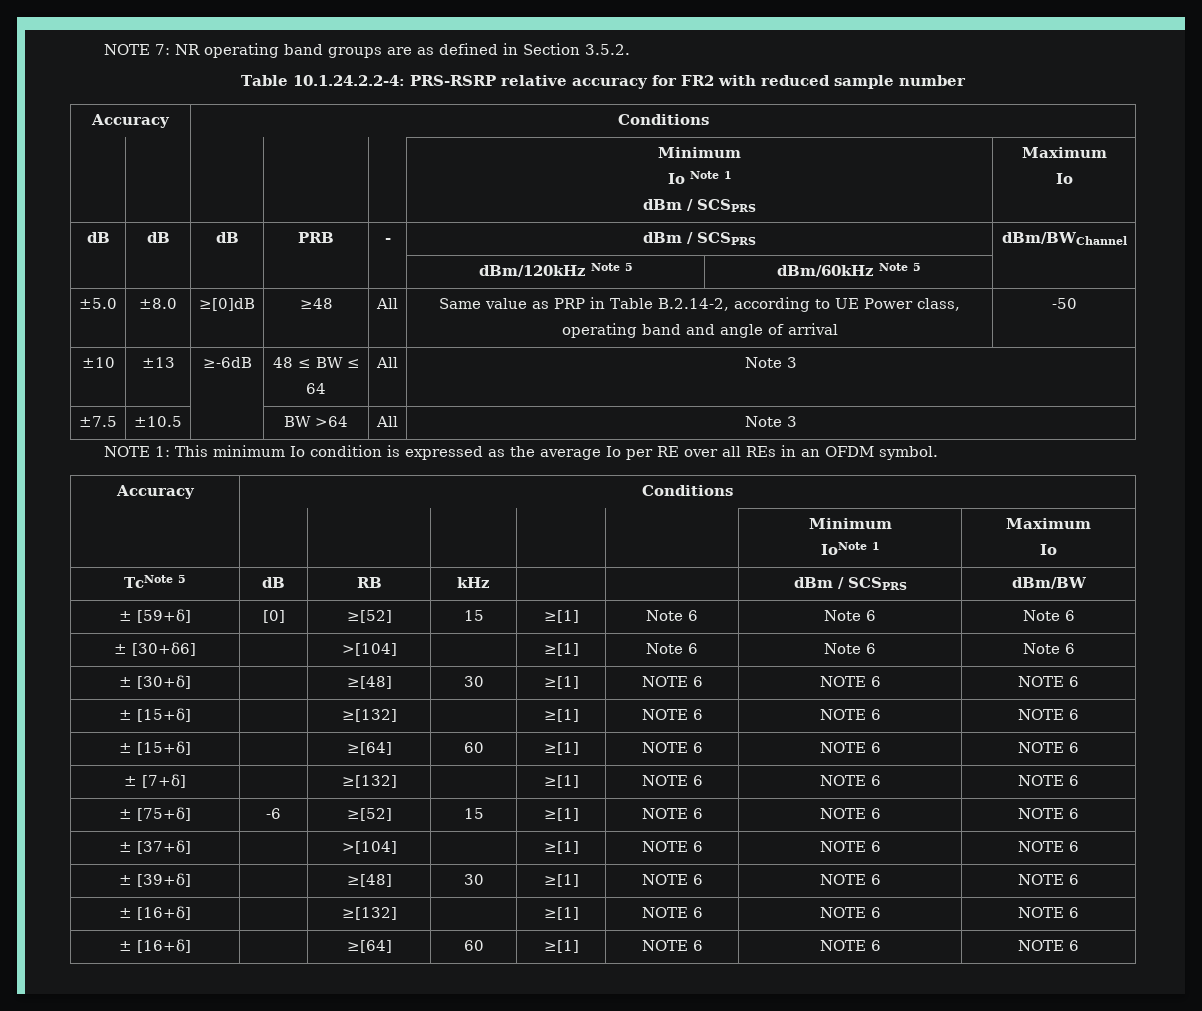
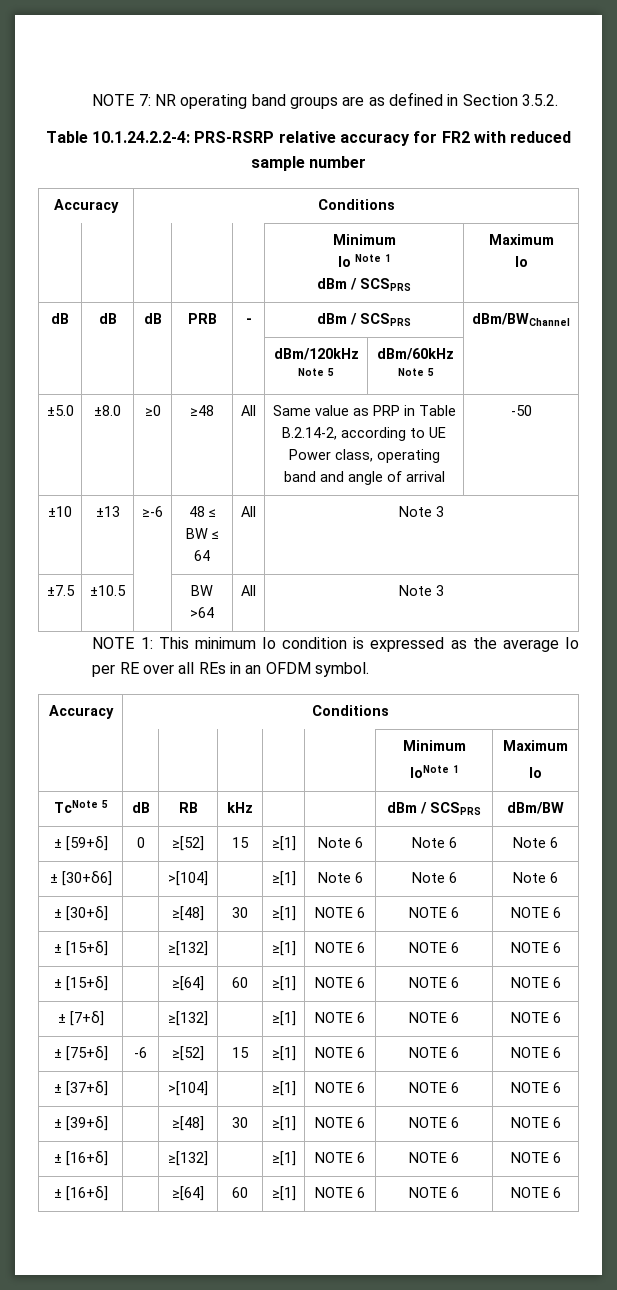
[199,298,255,311] ≥[0]dB -> [144,405,161,416] ≥0
[202,357,252,368] ≥-6dB -> [142,506,163,517] ≥-6
[262,610,285,623] [0] -> [136,837,145,848] 0

